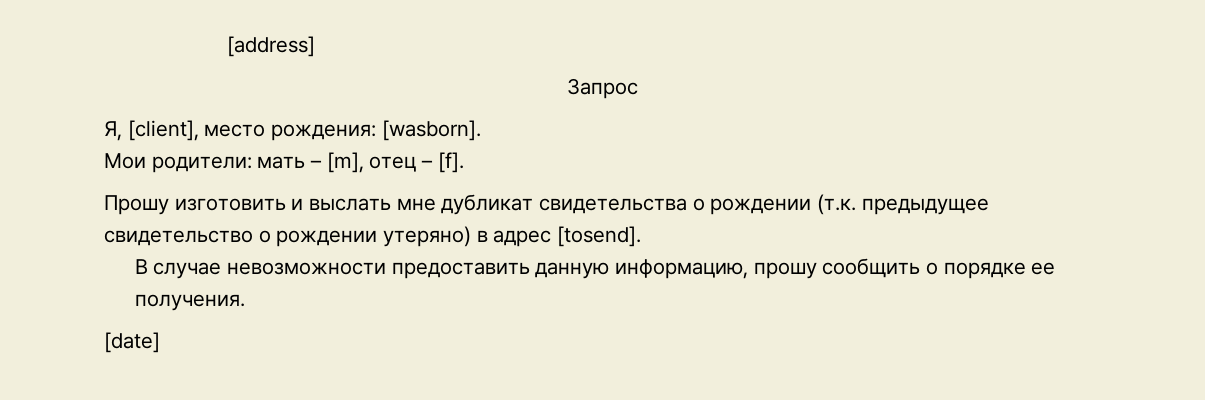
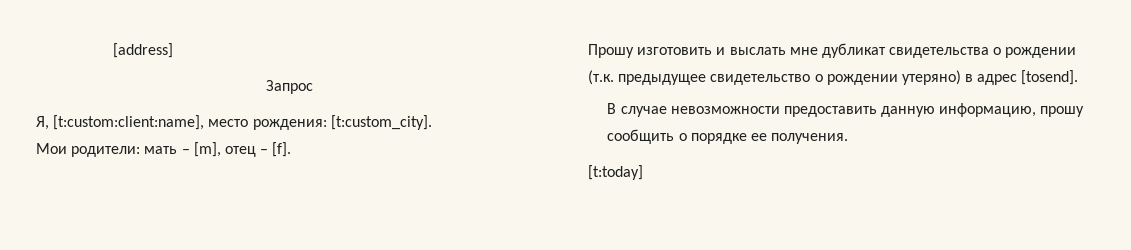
[127,120,199,141] [client], -> [53,115,205,130] [t:custom:client:name],
[381,120,481,141] [wasborn]. -> [330,115,432,130] [t:custom_city].
[104,332,160,353] [date] -> [588,165,643,180] [t:today]

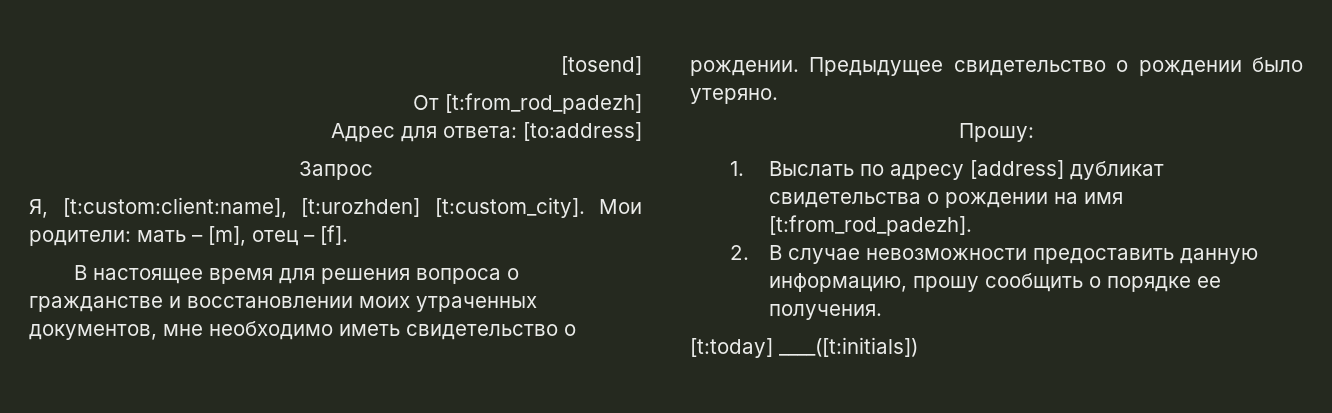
[113,43,174,58] [address] -> [561,56,642,75] [413,93,642,114] [331,122,642,142] [tosend] // От [t:from_rod_padezh] // Адрес для ответа: [to:address]
[208,119,327,130] место рождения: -> [301,198,420,217] [t:urozhden]
(432, 122) // -> (585, 207) none
[588,43,1077,58] [588,70,1079,85] Прошу изготовить и выслать мне дубликат свидетельства о рождении (т.к. предыдущее свидетельство о рождении утеряно) в адрес [tosend]. // -> [73,265,519,284] [29,296,537,312] [29,321,576,340] [690,57,1303,76] [690,88,778,104] [959,123,1034,142] [729,160,1165,180] [769,192,1124,208] [769,215,973,236] [729,245,749,260] В настоящее время для решения вопроса о гражданстве и восстановлении моих утраченных документов, мне необходимо иметь свидетельство о рождении. Предыдущее свидетельство о рождении было утеряно. // Прошу: // 1. Выслать по адресу [address] дубликат свидетельства о рождении на имя [t:from_rod_padezh]. // 2.
(643, 172) none -> [779,337,918,357] ____([t:initials])

